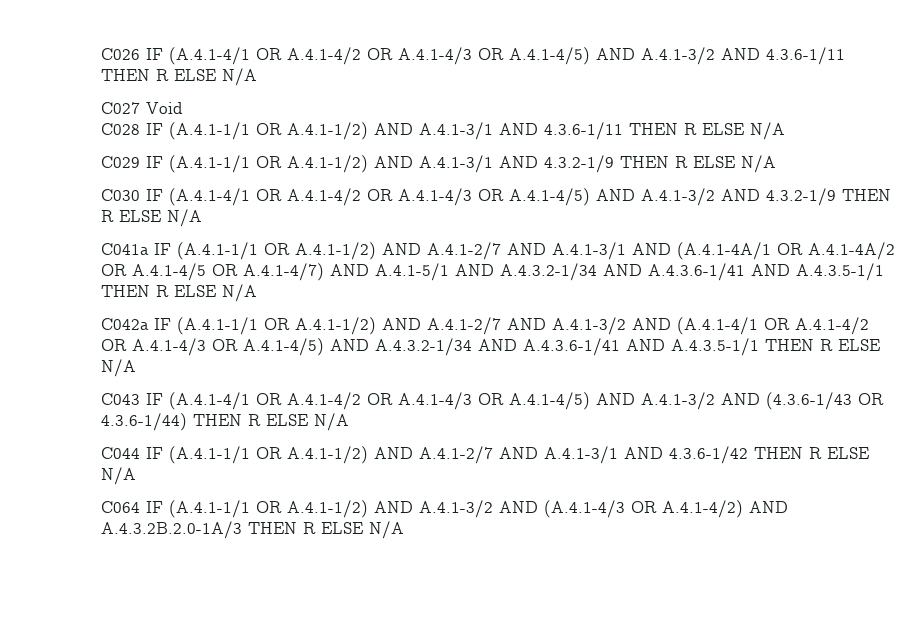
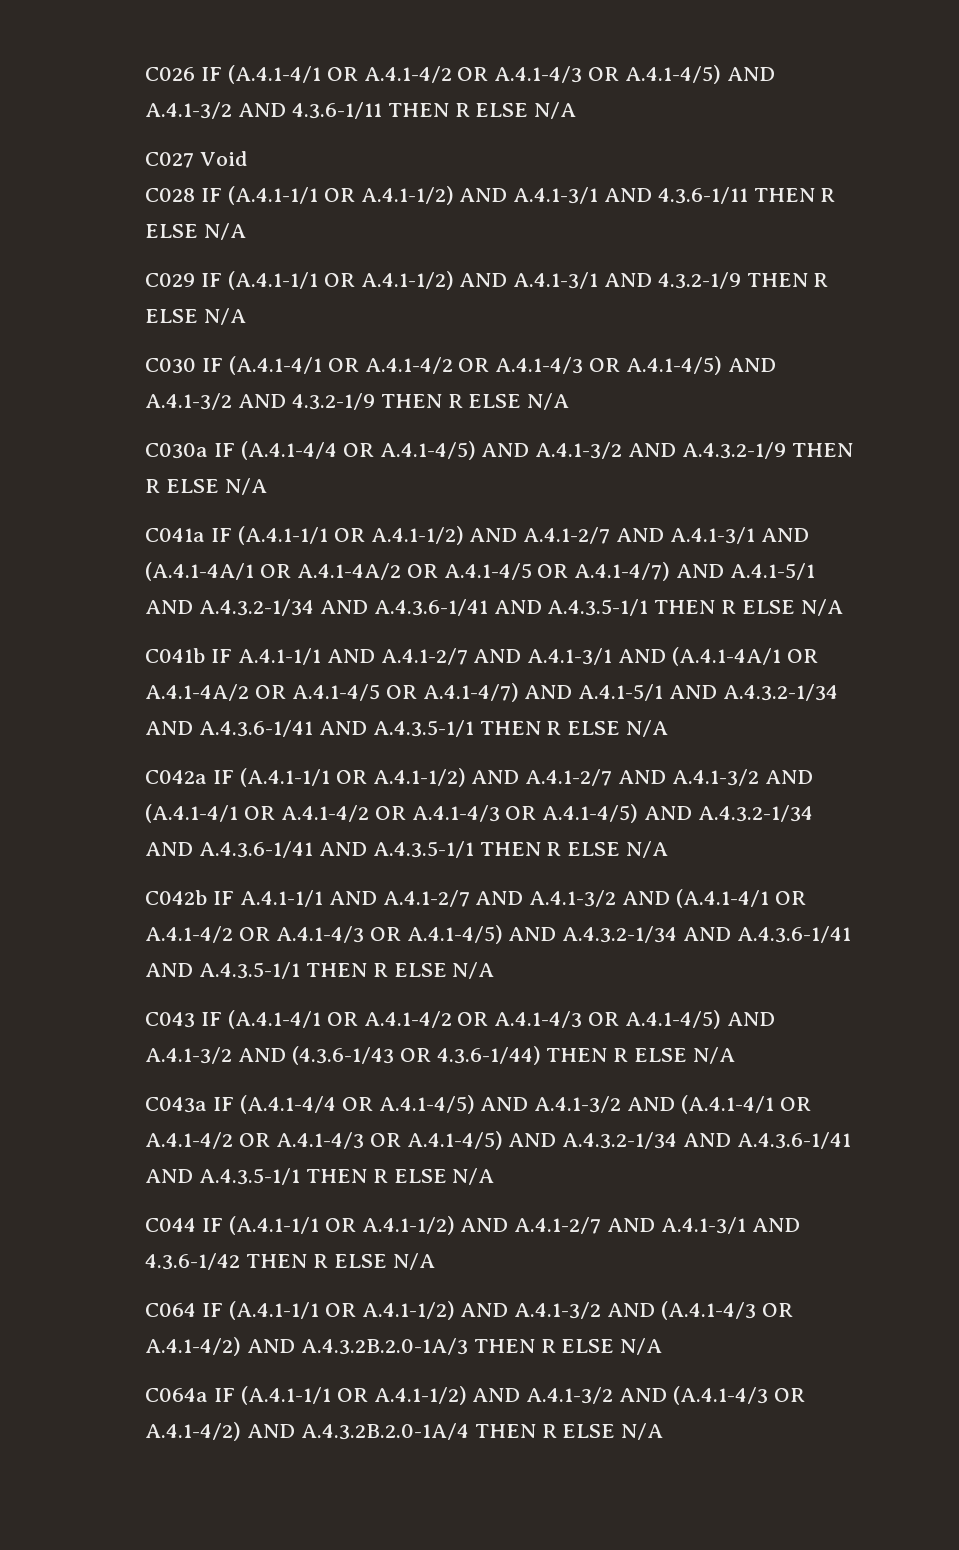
(202, 218) none -> [145,441,853,460] [145,478,267,495] // C030a IF (A.4.1-4/4 OR A.4.1-4/5) AND A.4.1-3/2 AND A.4.3.2-1/9 THEN R ELSE N/A
(257, 293) none -> [145,647,818,666] [145,683,838,702] [145,720,668,737] // C041b IF A.4.1-1/1 AND A.4.1-2/7 AND A.4.1-3/1 AND (A.4.1-4A/1 OR A.4.1-4A/2 OR A.4.1-4/5 OR A.4.1-4/7) AND A.4.1-5/1 AND A.4.3.2-1/34 AND A.4.3.6-1/41 AND A.4.3.5-1/1 THEN R ELSE N/A
(136, 368) none -> [145,889,806,908] [145,925,851,944] [145,962,495,979] // C042b IF A.4.1-1/1 AND A.4.1-2/7 AND A.4.1-3/2 AND (A.4.1-4/1 OR A.4.1-4/2 OR A.4.1-4/3 OR A.4.1-4/5) AND A.4.3.2-1/34 AND A.4.3.6-1/41 AND A.4.3.5-1/1 THEN R ELSE N/A
(349, 422) none -> [145,1095,811,1114] [145,1131,851,1150] [145,1168,495,1185] // C043a IF (A.4.1-4/4 OR A.4.1-4/5) AND A.4.1-3/2 AND (A.4.1-4/1 OR A.4.1-4/2 OR A.4.1-4/3 OR A.4.1-4/5) AND A.4.3.2-1/34 AND A.4.3.6-1/41 AND A.4.3.5-1/1 THEN R ELSE N/A
(404, 530) none -> [145,1386,805,1405] [145,1422,664,1441] // C064a IF (A.4.1-1/1 OR A.4.1-1/2) AND A.4.1-3/2 AND (A.4.1-4/3 OR A.4.1-4/2) AND A.4.3.2B.2.0-1A/4 THEN R ELSE N/A

